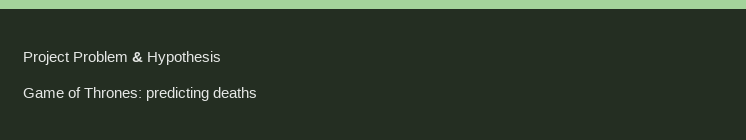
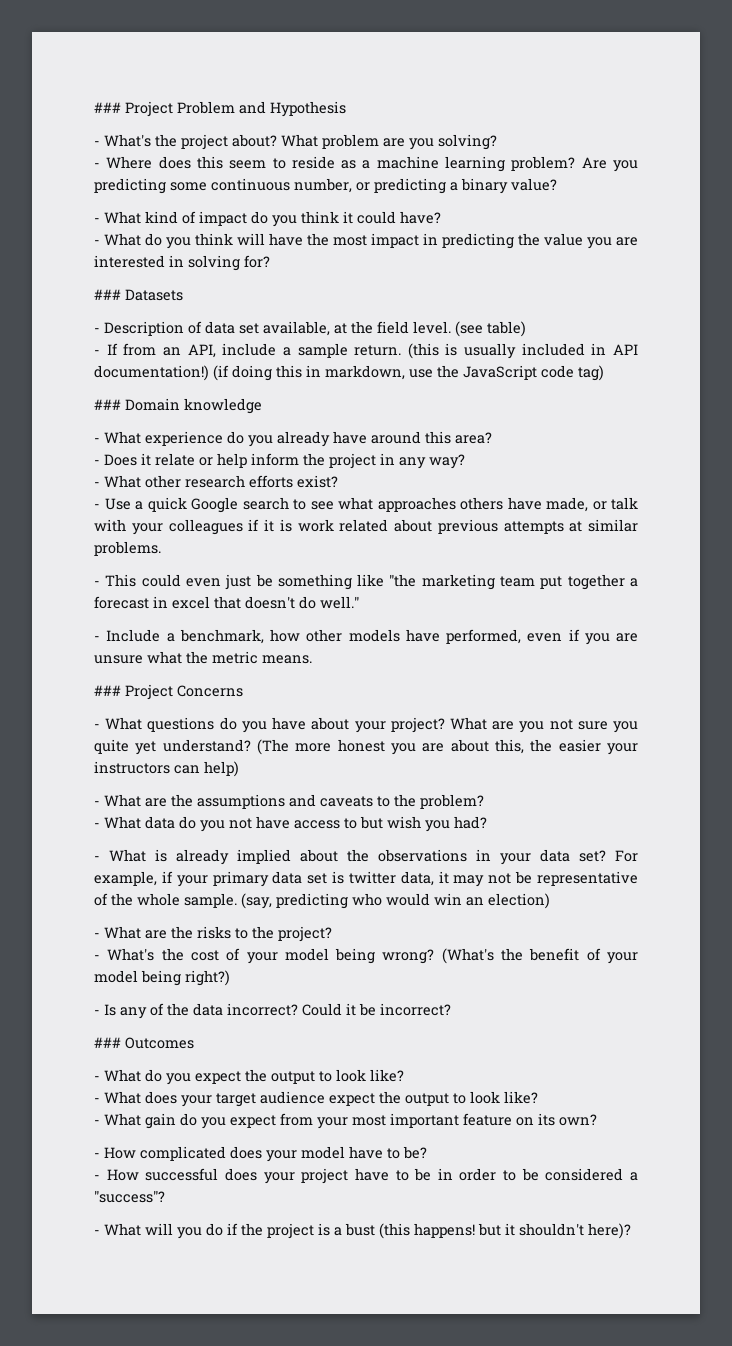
(23, 58) none -> [94,102,121,113] ###
[132,52,144,62] & -> [239,101,266,114] and
[23,87,258,101] Game of Thrones: predicting deaths -> [94,134,497,150] [94,156,639,172] [94,178,557,194] [94,211,441,227] [94,233,638,249] [94,255,270,271] [94,289,183,301] [94,321,526,337] [94,343,639,359] [94,365,604,381] [94,398,262,414] [94,431,492,447] [94,453,465,469] [94,475,338,488] [94,497,638,513] [94,519,638,535] [94,541,161,556] [94,574,639,590] [94,596,359,609] [94,629,638,645] [94,651,312,664] [94,684,243,700] [94,717,638,733] [94,739,638,755] [94,761,239,777] [94,794,484,809] [94,816,487,832] [94,849,638,865] [94,871,639,887] [94,893,550,909] [94,926,332,942] [94,948,639,964] [94,970,230,986] [94,1003,451,1019] [94,1037,194,1049] [94,1069,404,1085] [94,1091,538,1107] [94,1113,597,1129] [94,1146,427,1162] [94,1168,639,1184] [94,1190,165,1203] [94,1223,631,1239] - What's the project about? What problem are you solving? // - Where does this seem to reside as a machine learning problem? Are you predicting some continuous number, or predicting a binary value? // - What kind of impact do you think it could have? // - What do you think will have the most impact in predicting the value you are interested in solving for? // ### Datasets // - Description of data set available, at the field level. (see table) // - If from an API, include a sample return. (this is usually included in API documentation!) (if doing this in markdown, use the JavaScript code tag) // ### Domain knowledge // - What experience do you already have around this area? // - Does it relate or help inform the project in any way? // - What other research efforts exist? // - Use a quick Google search to see what approaches others have made, or talk with your colleagues if it is work related about previous attempts at similar problems. // - This could even just be something like "the marketing team put together a forecast in excel that doesn't do well." // - Include a benchmark, how other models have performed, even if you are unsure what the metric means. // ### Project Concerns // - What questions do you have about your project? What are you not sure you quite yet understand? (The more honest you are about this, the easier your instructors can help) // - What are the assumptions and caveats to the problem? // - What data do you not have access to but wish you had? // - What is already implied about the observations in your data set? For example, if your primary data set is twitter data, it may not be representative of the whole sample. (say, predicting who would win an election) // - What are the risks to the project? // - What's the cost of your model being wrong? (What's the benefit of your model being right?) // - Is any of the data incorrect? Could it be incorrect? // ### Outcomes // - What do you expect the output to look like? // - What does your target audience expect the output to look like? // - What gain do you expect from your most important feature on its own? // - How complicated does your model have to be? // - How successful does your project have to be in order to be considered a "success"? // - What will you do if the project is a bust (this happens! but it shouldn't here)?

